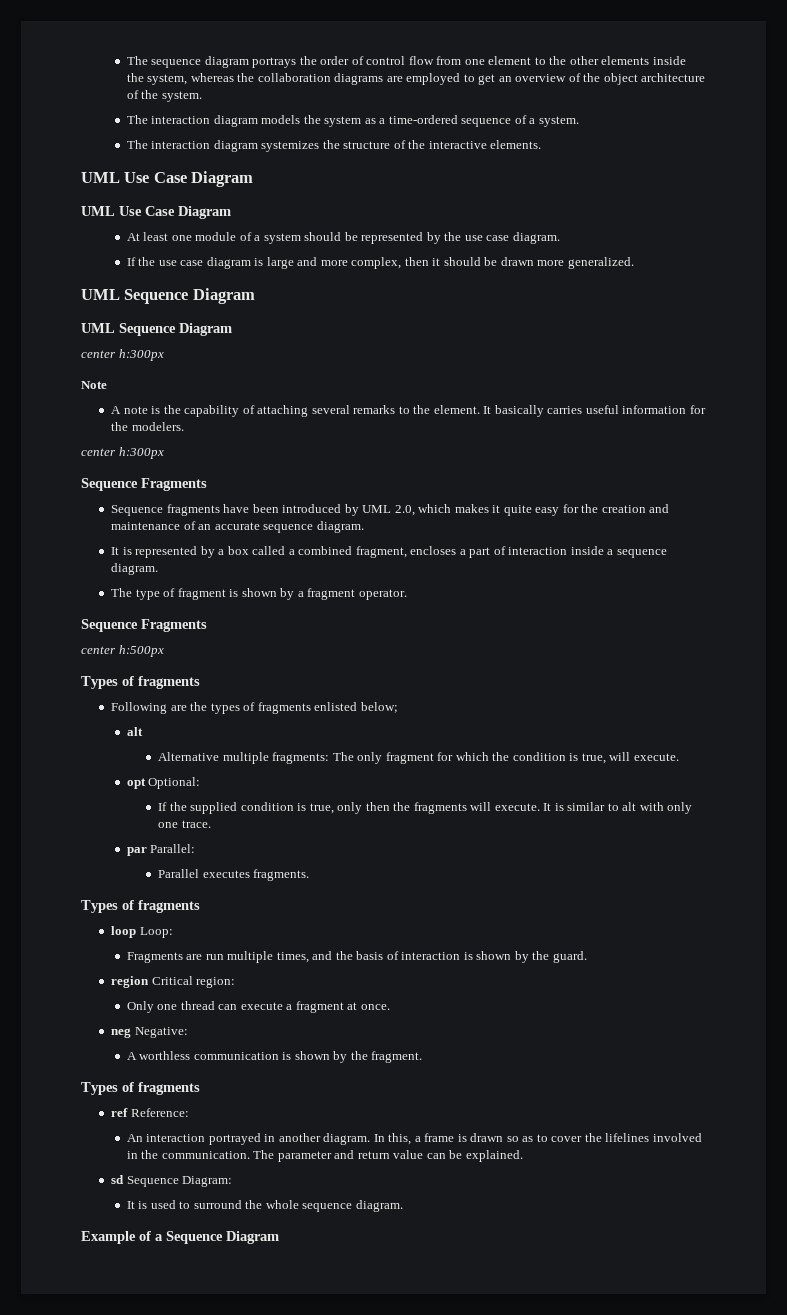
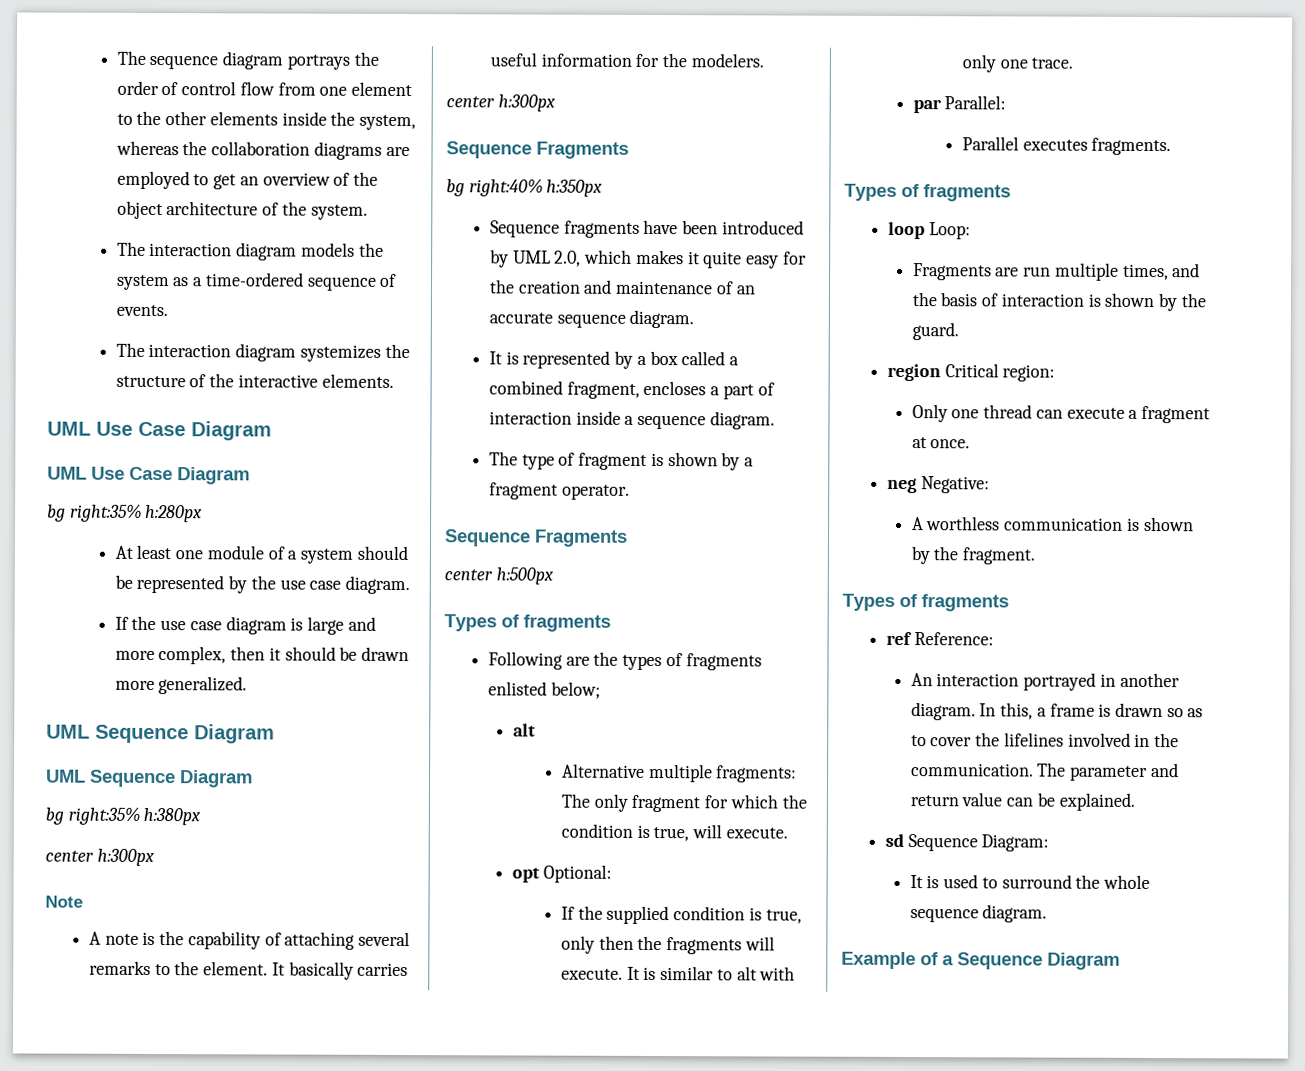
[529,116,579,127] a system. -> [115,304,168,317] events.
(231, 212) none -> [47,503,204,523] // bg right:35% h:280px
(232, 329) none -> [45,806,202,826] // bg right:35% h:380px
(207, 484) none -> [446,178,604,197] // bg right:40% h:350px

